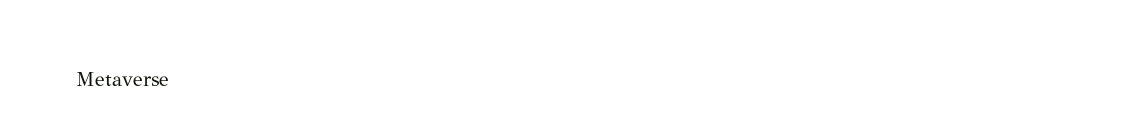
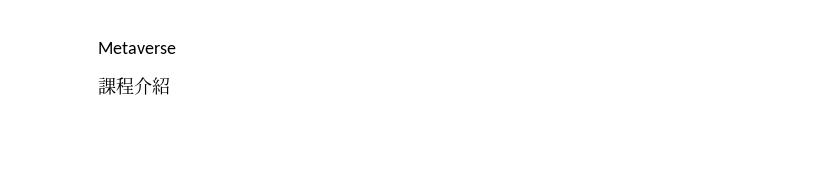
(169, 79) none -> [98,77,170,95] // 課程介紹

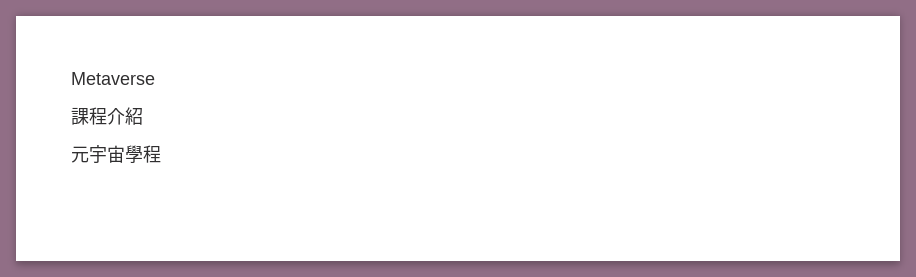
(170, 86) none -> [71,145,161,163] // 元宇宙學程

